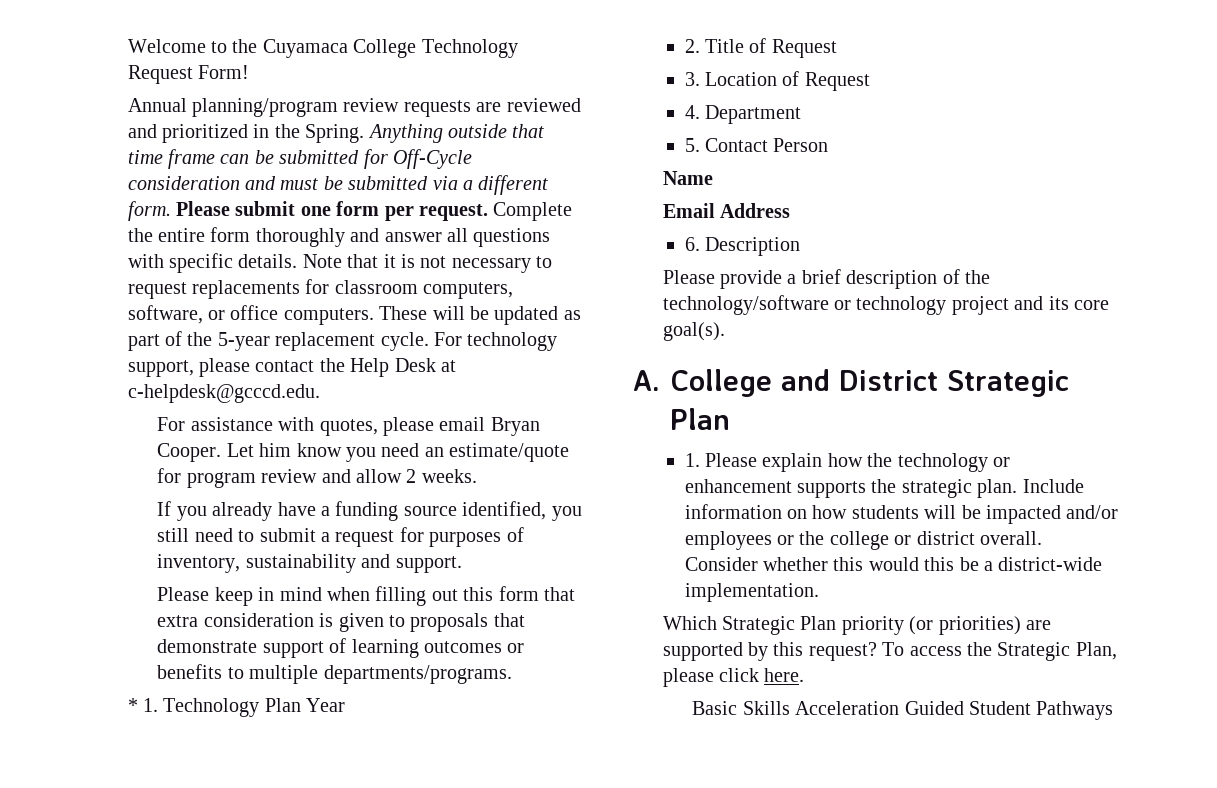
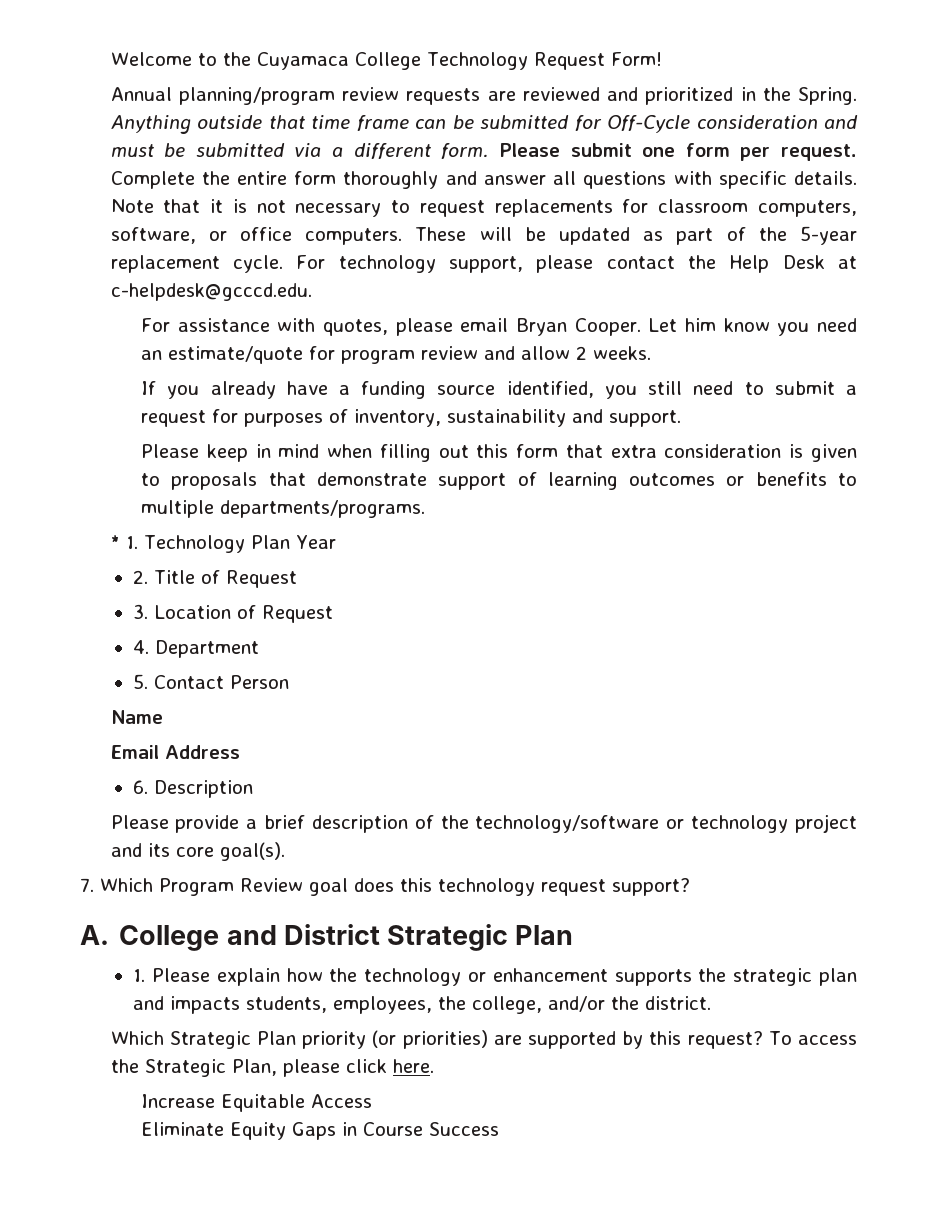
(725, 331) none -> [80,878,690,896] // 7. Which Program Review goal does this technology request support?
[977,479,1084,498] [684,504,1119,524] [684,531,1043,550] [684,557,1103,571] [684,583,819,602] plan. Include information on how students will be impacted and/or employees or the college or district overall. Consider whether this would this be a district-wide implementation. -> [819,968,857,986] [133,996,712,1014] plan and impacts students, employees, the college, and/or the district.
[692,701,1114,720] Basic Skills Acceleration Guided Student Pathways -> [141,1094,373,1112] [141,1122,500,1140] Increase Equitable Access // Eliminate Equity Gaps in Course Success

